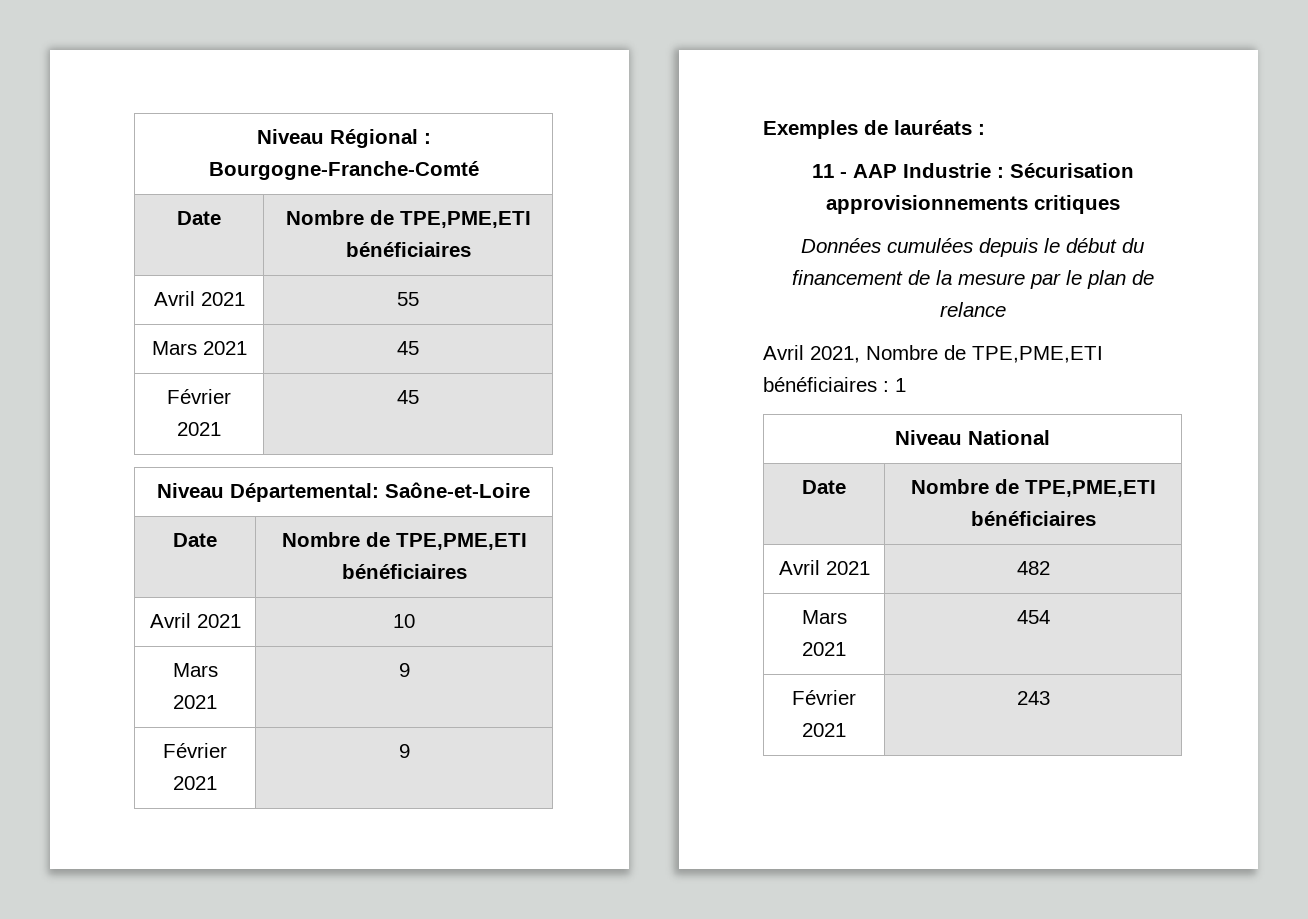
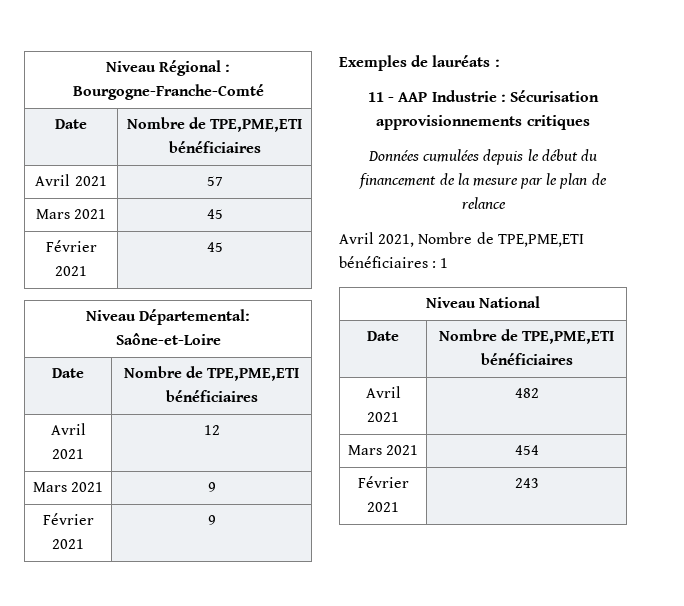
[397,292,419,306] 55 -> [206,176,223,186] 57
[393,614,415,628] 10 -> [203,425,220,435] 12

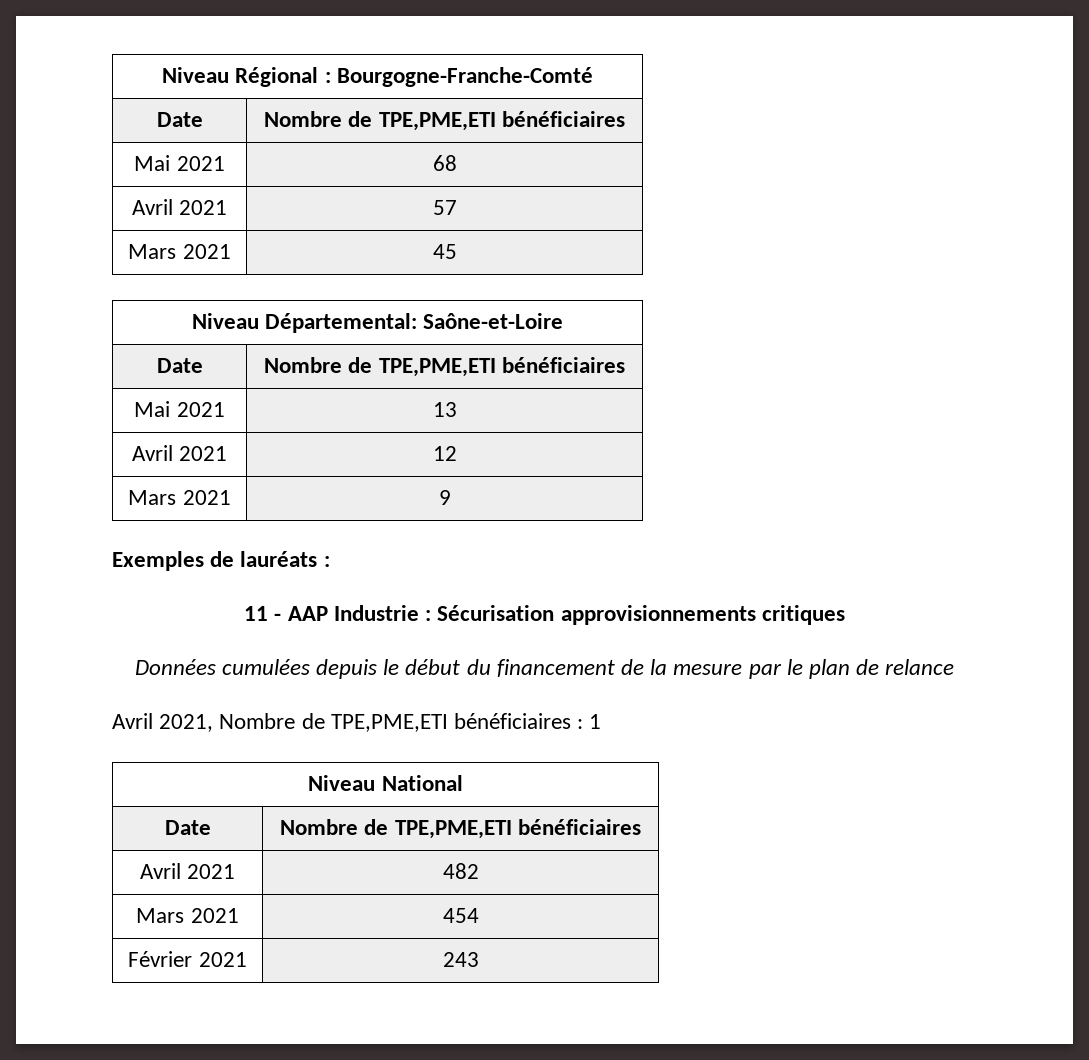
(261, 147) none -> [134,155,225,171] [432,155,457,171] // Mai 2021 | 68
[45,240,97,252] [55,266,87,276] [206,242,223,252] // Février 2021 | 45 -> (457, 251) none
(258, 396) none -> [134,401,225,417] [432,402,457,417] // Mai 2021 | 13
[42,513,94,525] [52,539,84,549] [207,515,216,525] // Février 2021 | 9 -> (451, 497) none

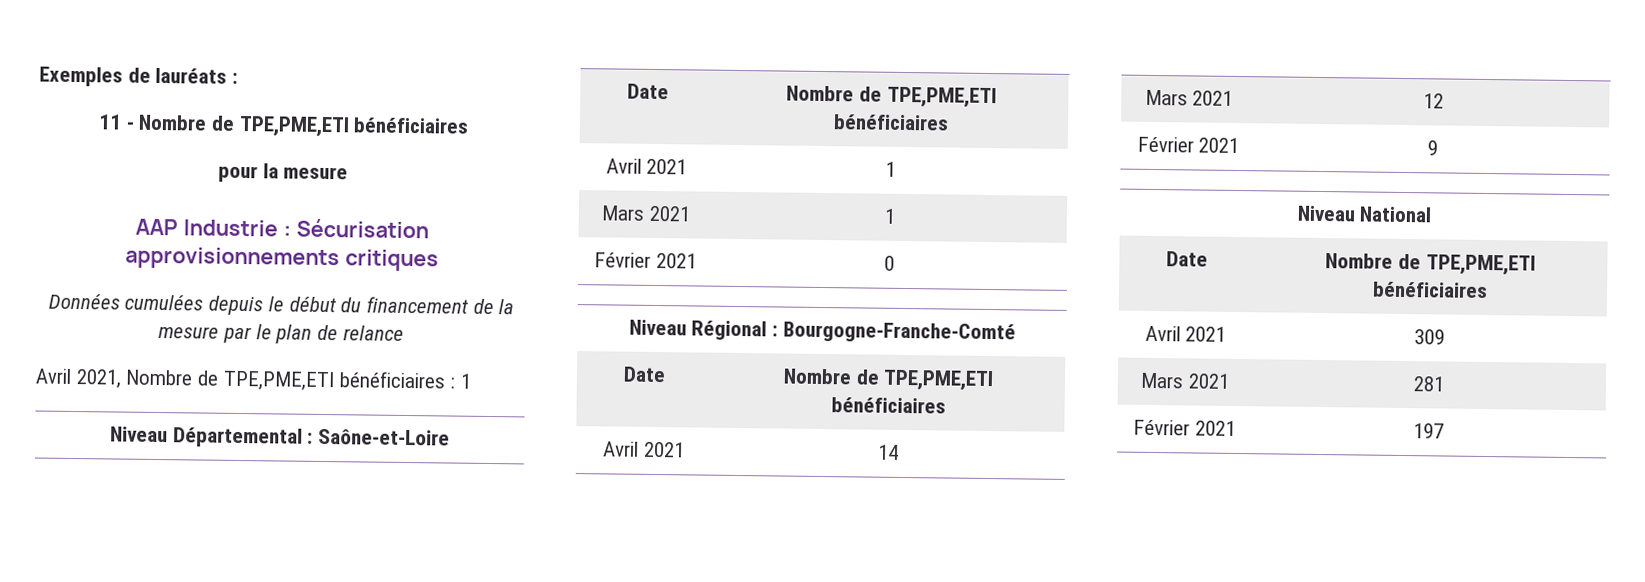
[162,67,593,87] [156,112,203,127] [264,111,625,131] [134,155,225,171] [432,155,457,171] [131,199,228,215] [432,200,457,215] [128,244,231,259] [432,244,457,259] [191,313,564,333] [156,358,203,373] [264,357,625,377] [134,401,225,417] [432,402,457,417] [131,445,228,461] [432,446,457,461] [128,490,231,505] [438,490,451,505] Niveau Régional : Bourgogne-Franche-Comté // Date | Nombre de TPE,PME,ETI bénéficiaires // Mai 2021 | 68 // Avril 2021 | 57 // Mars 2021 | 45 // Niveau Départemental: Saône-et-Loire // Date | Nombre de TPE,PME,ETI bénéficiaires // Mai 2021 | 13 // Avril 2021 | 12 // Mars 2021 | 9 // -> (39, 76) none
(282, 617) none -> [138,114,470,138] [217,163,349,183] Nombre de TPE,PME,ETI bénéficiaires // pour la mesure //
(602, 721) none -> [109,426,451,448] [626,83,669,100] [786,85,997,109] [833,114,949,131] [605,158,688,175] [885,161,896,177] [601,205,691,222] [884,208,895,224] [594,252,697,269] [884,255,895,271] [628,319,1016,344] [623,366,666,383] [782,368,995,392] [830,397,946,414] [602,441,685,458] [876,444,899,460] [1144,89,1234,106] [1422,93,1444,109] [1136,136,1240,154] [1426,140,1438,156] // Niveau Départemental : Saône-et-Loire // Date | Nombre de TPE,PME,ETI bénéficiaires // Avril 2021 | 1 // Mars 2021 | 1 // Février 2021 | 0 // Niveau Régional : Bourgogne-Franche-Comté // Date | Nombre de TPE,PME,ETI bénéficiaires // Avril 2021 | 14 // Mars 2021 | 12 // Février 2021 | 9
[442,863,479,879] [136,908,239,923] [442,908,479,923] [128,951,247,967] [442,952,479,967] 482 // Mars 2021 | 454 // Février 2021 | 243 -> [1414,329,1445,345] [1140,372,1230,389] [1413,376,1445,392] [1133,419,1236,436] [1413,423,1444,439] 309 // Mars 2021 | 281 // Février 2021 | 197

